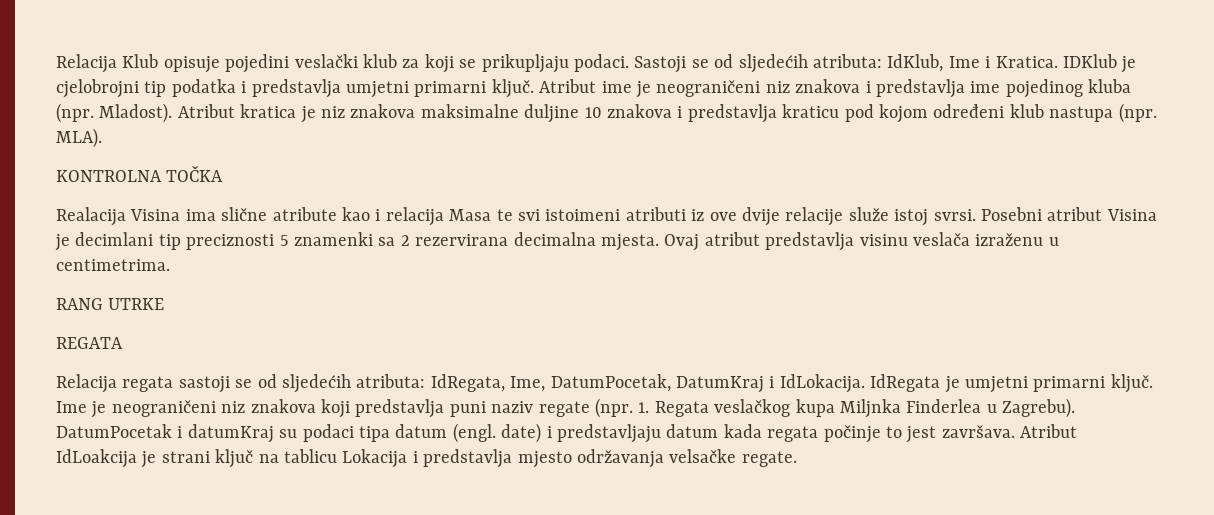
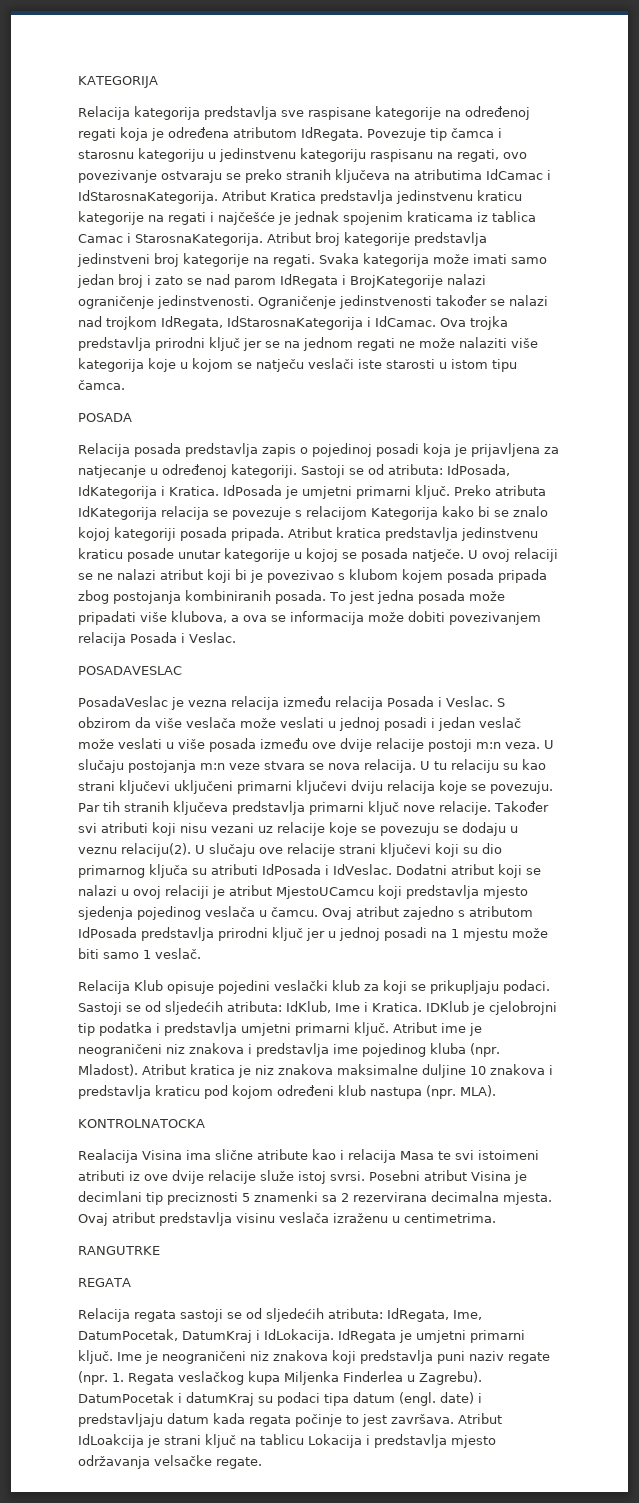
(56, 63) none -> [78,76,158,88] [78,106,530,120] [78,127,502,141] [78,148,527,162] [78,169,551,183] [78,190,522,204] [78,211,536,225] [78,232,487,246] [77,253,547,267] [77,274,486,288] [78,295,548,309] [78,316,508,330] [78,337,538,351] [78,358,517,372] [78,380,125,390] [78,413,132,422] [78,443,559,457] [78,464,510,478] [78,485,546,499] [78,506,548,520] [78,527,538,541] [78,548,558,562] [78,569,547,583] [78,590,505,604] [78,611,541,625] [78,632,236,646] [78,666,182,675] [78,696,505,710] [78,717,521,731] [78,738,554,752] [78,759,546,773] [78,780,553,794] [78,801,549,815] [78,822,518,836] [78,843,502,857] [78,864,541,878] [78,885,528,899] [78,906,533,920] [78,927,548,941] [78,948,201,959] KATEGORIJA // Relacija kategorija predstavlja sve raspisane kategorije na određenoj regati koja je određena atributom IdRegata. Povezuje tip čamca i starosnu kategoriju u jedinstvenu kategoriju raspisanu na regati, ovo povezivanje ostvaraju se preko stranih ključeva na atributima IdCamac i IdStarosnaKategorija. Atribut Kratica predstavlja jedinstvenu kraticu kategorije na regati i najčešće je jednak spojenim kraticama iz tablica Camac i StarosnaKategorija. Atribut broj kategorije predstavlja jedinstveni broj kategorije na regati. Svaka kategorija može imati samo jedan broj i zato se nad parom IdRegata i BrojKategorije nalazi ograničenje jedinstvenosti. Ograničenje jedinstvenosti također se nalazi nad trojkom IdRegata, IdStarosnaKategorija i IdCamac. Ova trojka predstavlja prirodni ključ jer se na jednom regati ne može nalaziti više kategorija koje u kojom se natječu veslači iste starosti u istom tipu čamca. // POSADA // Relacija posada predstavlja zapis o pojedinoj posadi koja je prijavljena za natjecanje u određenoj kategoriji. Sastoji se od atributa: IdPosada, IdKategorija i Kratica. IdPosada je umjetni primarni ključ. Preko atributa IdKategorija relacija se povezuje s relacijom Kategorija kako bi se znalo kojoj kategoriji posada pripada. Atribut kratica predstavlja jedinstvenu kraticu posade unutar kategorije u kojoj se posada natječe. U ovoj relaciji se ne nalazi atribut koji bi je povezivao s klubom kojem posada pripada zbog postojanja kombiniranih posada. To jest jedna posada može pripadati više klubova, a ova se informacija može dobiti povezivanjem relacija Posada i Veslac. // POSADAVESLAC // PosadaVeslac je vezna relacija između relacija Posada i Veslac. S obzirom da više veslača može veslati u jednoj posadi i jedan veslač može veslati u više posada između ove dvije relacije postoji m:n veza. U slučaju postojanja m:n veze stvara se nova relacija. U tu relaciju su kao strani ključevi uključeni primarni ključevi dviju relacija koje se povezuju. Par tih stranih ključeva predstavlja primarni ključ nove relacije. Također svi atributi koji nisu vezani uz relacije koje se povezuju se dodaju u veznu relaciju(2). U slučaju ove relacije strani ključevi koji su dio primarnog ključa su atributi IdPosada i IdVeslac. Dodatni atribut koji se nalazi u ovoj relaciji je atribut MjestoUCamcu koji predstavlja mjesto sjedenja pojedinog veslača u čamcu. Ovaj atribut zajedno s atributom IdPosada predstavlja prirodni ključ jer u jednoj posadi na 1 mjestu može biti samo 1 veslač. //
[56,166,224,182] KONTROLNA TOČKA -> [78,1119,205,1128] KONTROLNATOCKA
[56,298,165,310] RANG UTRKE -> [78,1246,160,1255] RANGUTRKE
[839,399,901,418] Miljnka -> [283,1371,339,1385] Miljenka

